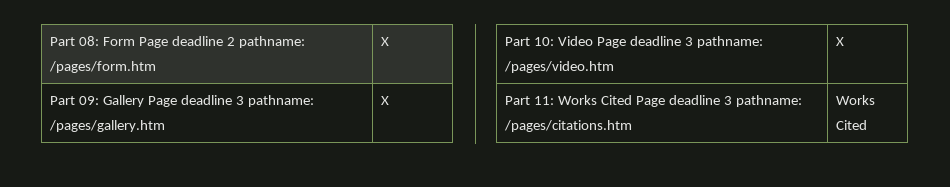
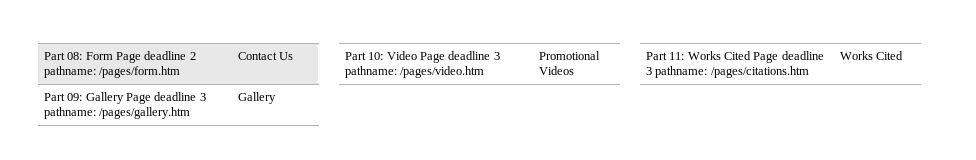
[381,37,390,46] X -> [237,52,294,60] Contact Us
[381,96,390,105] X -> [237,92,276,104] Gallery
[836,37,845,46] X -> [538,51,600,60] [538,66,574,75] Promotional Videos

